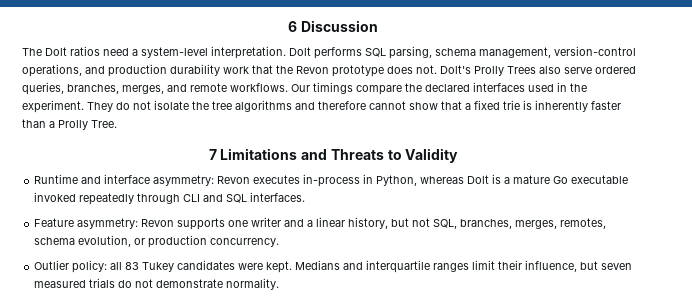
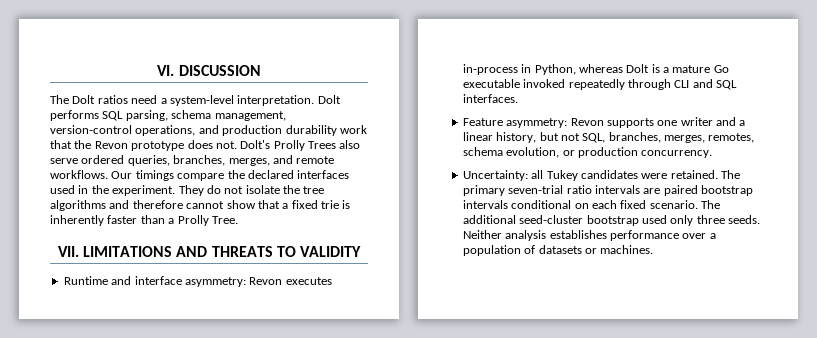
[288,20,378,32] 6 Discussion -> [157,65,261,76] VI. DISCUSSION
[208,148,459,163] 7 Limitations and Threats to Validity -> [58,246,361,257] VII. LIMITATIONS AND THREATS TO VALIDITY
[34,260,633,273] [34,278,280,290] Outlier policy: all 83 Tukey candidates were kept. Medians and interquartile ranges limit their influence, but seven measured trials do not demonstrate normality. -> [462,170,740,181] [462,185,753,196] [462,200,720,209] [462,215,760,226] [462,230,716,241] [462,245,654,256] Uncertainty: all Tukey candidates were retained. The primary seven-trial ratio intervals are paired bootstrap intervals conditional on each fixed scenario. The additional seed-cluster bootstrap used only three seeds. Neither analysis establishes performance over a population of datasets or machines.

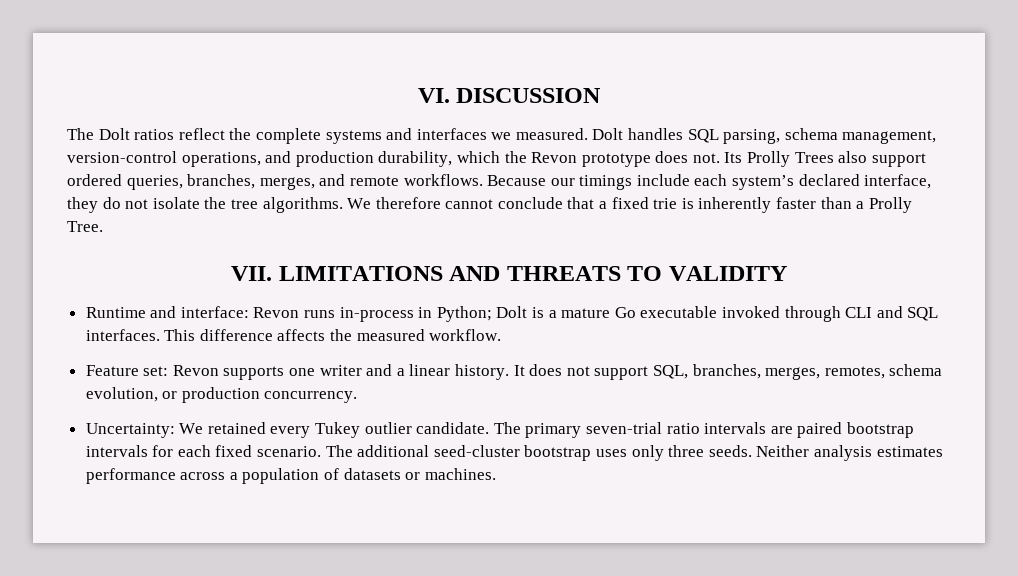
[131,95,341,106] [50,110,99,121] need a system-level interpretation. Dolt performs -> [178,128,684,144] reflect the complete systems and interfaces we measured. Dolt handles
[285,125,367,136] [50,140,72,149] durability work that -> [378,151,500,167] durability, which
[240,140,271,149] Dolt's -> [724,152,743,163] Its
[50,158,78,164] serve -> [871,153,926,167] support
[111,170,350,181] [50,185,204,196] Our timings compare the declared interfaces used in the experiment. They -> [487,174,932,190] [67,197,98,213] Because our timings include each system’s declared interface, they
[50,200,130,211] algorithms and -> [262,197,372,213] algorithms. We
[226,200,256,209] show -> [497,197,563,209] conclude
[134,276,332,287] [462,64,623,75] interface asymmetry: Revon executes in-process in Python, whereas -> [180,306,492,322] interface: Revon runs in-process in Python;
[568,79,625,90] repeatedly -> (780, 312) none
(518, 98) none -> [164,329,502,341] This difference affects the measured workflow.
[506,118,568,128] asymmetry: -> [143,366,169,376] set:
[496,132,580,143] history, but not -> [455,364,649,380] history. It does not support
[531,170,718,181] all Tukey candidates were retained. -> [179,422,490,438] We retained every Tukey outlier candidate.
[511,200,589,209] conditional on -> [152,445,174,457] for
[641,215,667,224] used -> [596,449,628,457] uses
[549,230,707,241] establishes performance over -> [876,446,943,457] [85,468,226,484] estimates performance across

